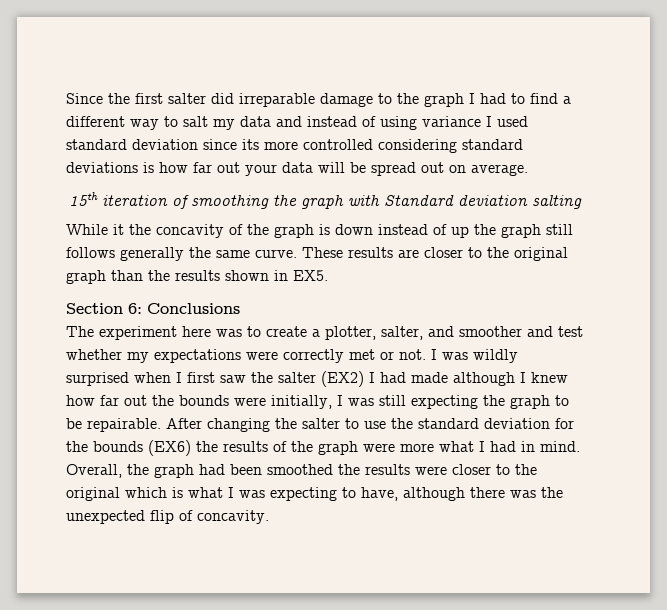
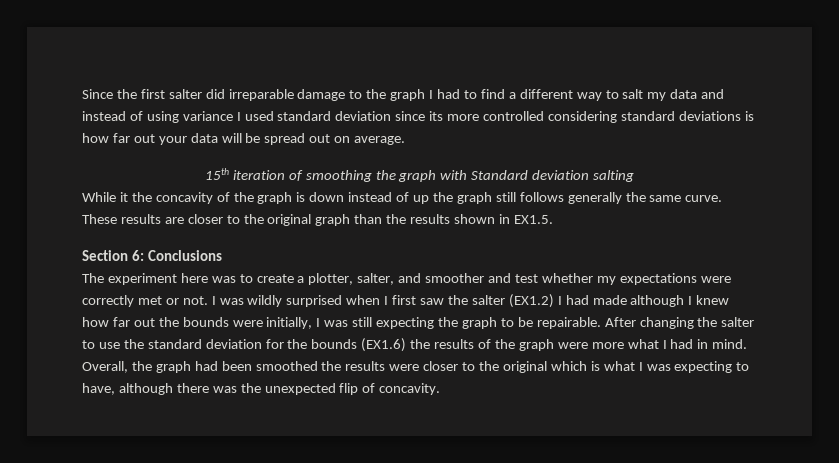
[293,270,328,281] EX5. -> [513,215,553,224] EX1.5.
[321,371,364,387] (EX2) -> [508,294,554,308] (EX1.2)
[148,440,191,456] (EX6) -> [361,338,407,352] (EX1.6)

